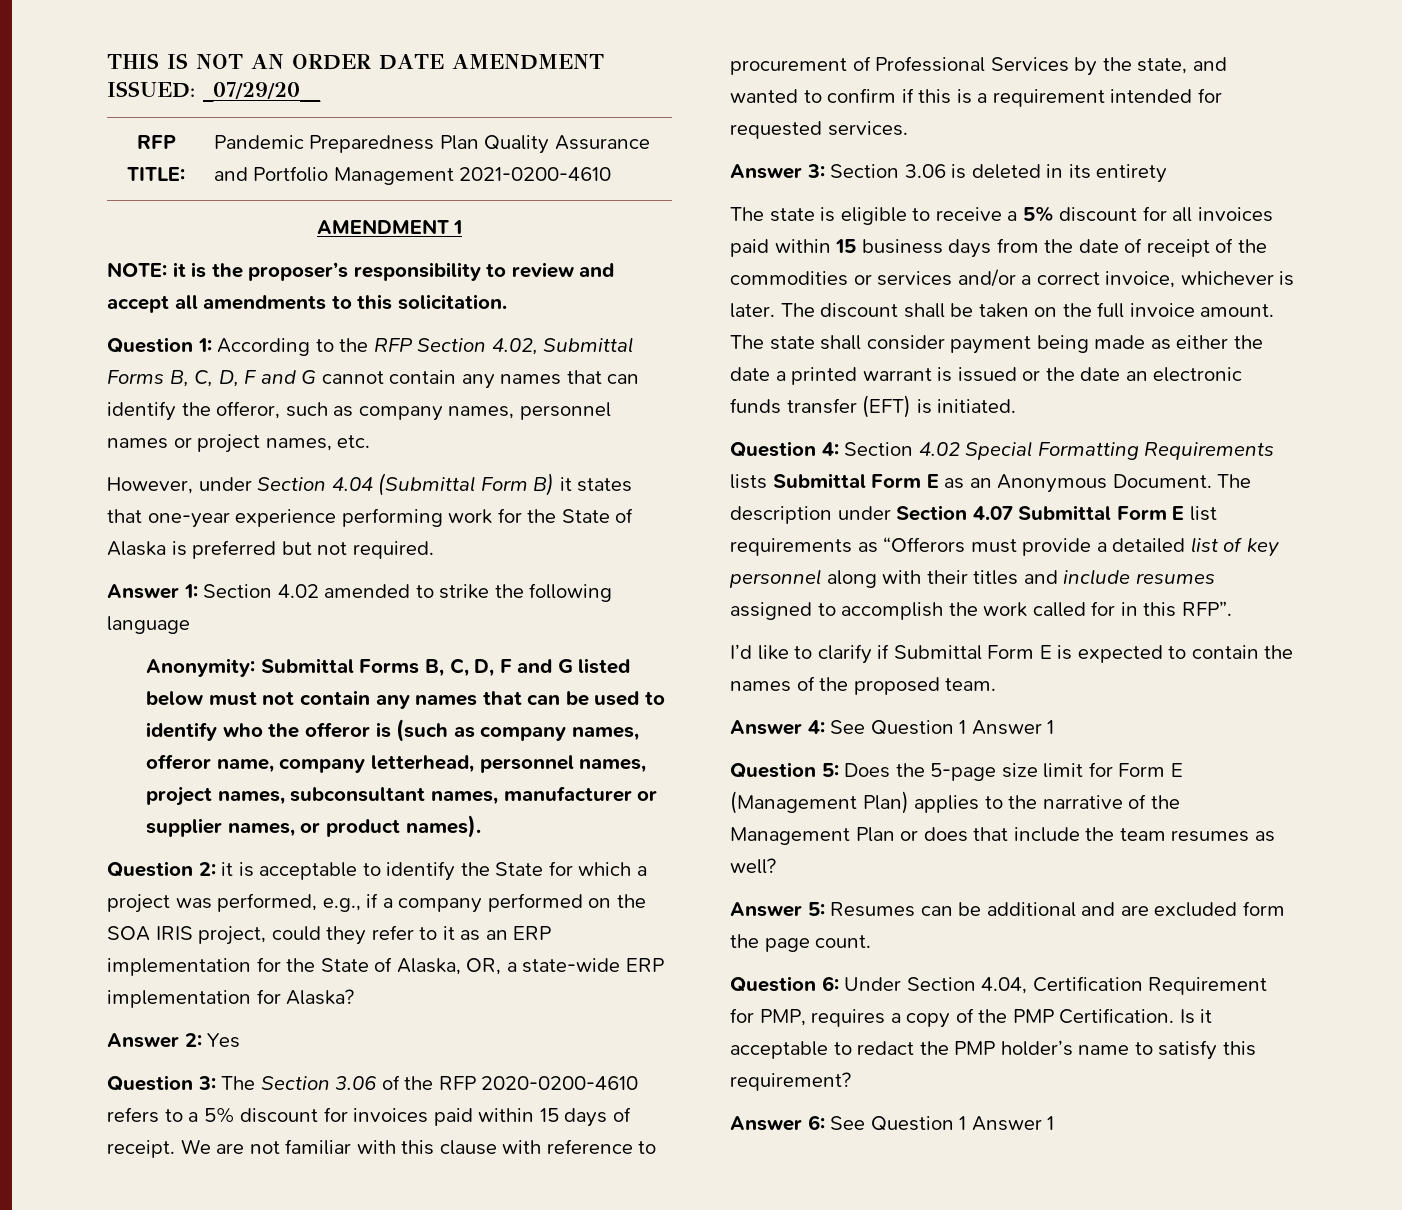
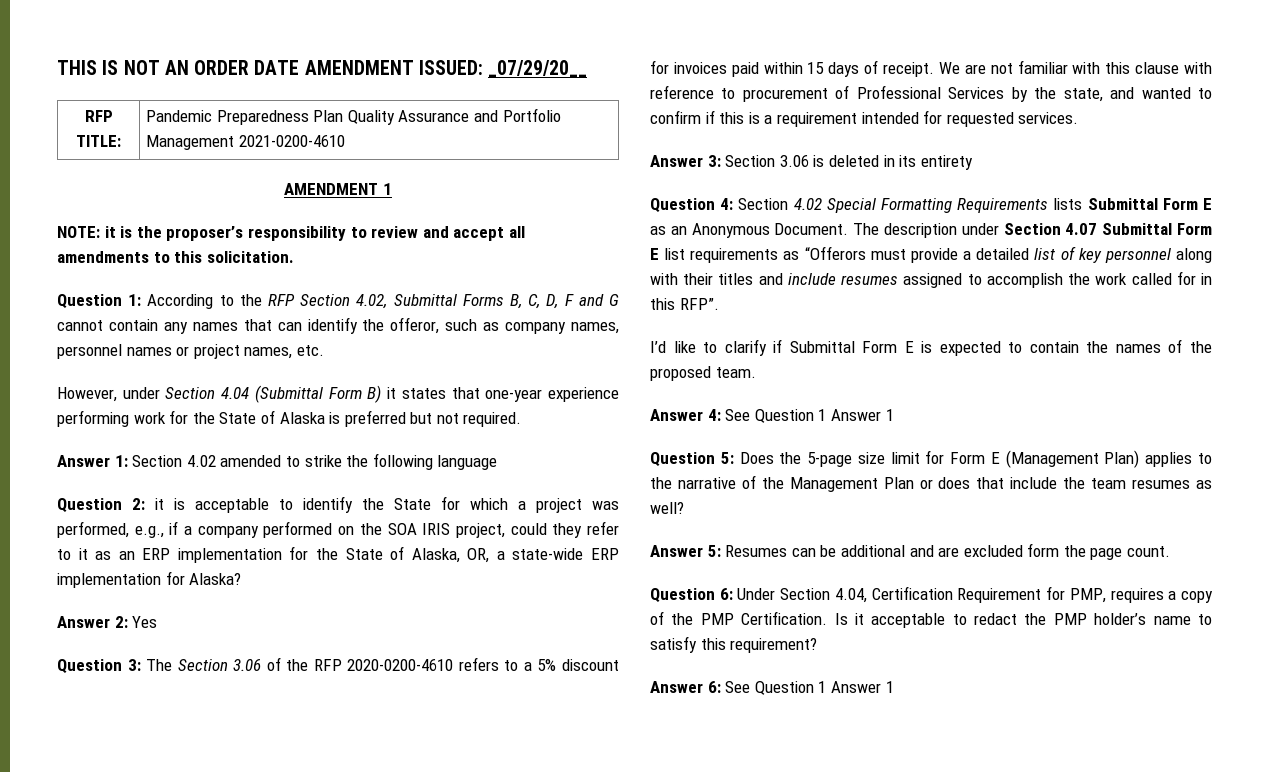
[146,658,631,677] [146,690,665,709] [146,719,639,742] [146,754,647,773] [146,786,658,806] [146,815,481,838] // Anonymity: Submittal Forms B, C, D, F and G listed below must not contain any names that can be used to identify who the offeror is (such as company names, offeror name, company letterhead, personnel names, project names, subconsultant names, manufacturer or supplier names, or product names). -> (498, 462) none
[730,206,1273,225] [730,238,1267,258] [730,269,1295,288] [730,302,1275,318] [730,335,1263,354] [730,367,1243,385] [730,395,1017,418] // The state is eligible to receive a 5% discount for all invoices paid within 15 business days from the date of receipt of the commodities or services and/or a correct invoice, whichever is later. The discount shall be taken on the full invoice amount. The state shall consider payment being made as either the date a printed warrant is issued or the date an electronic funds transfer (EFT) is initiated. -> (973, 162) none

